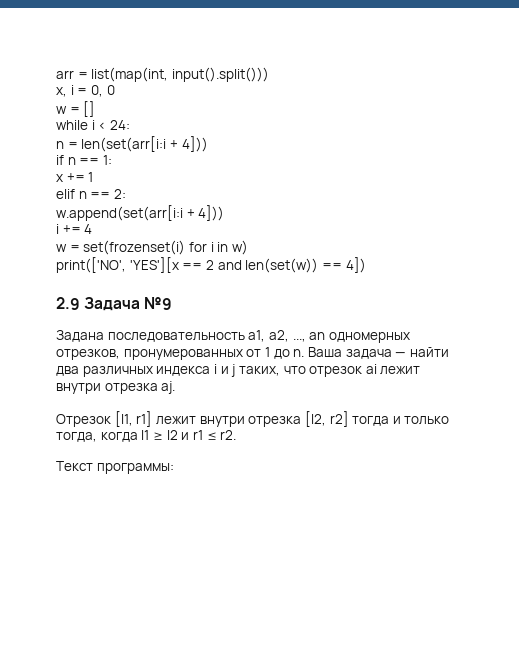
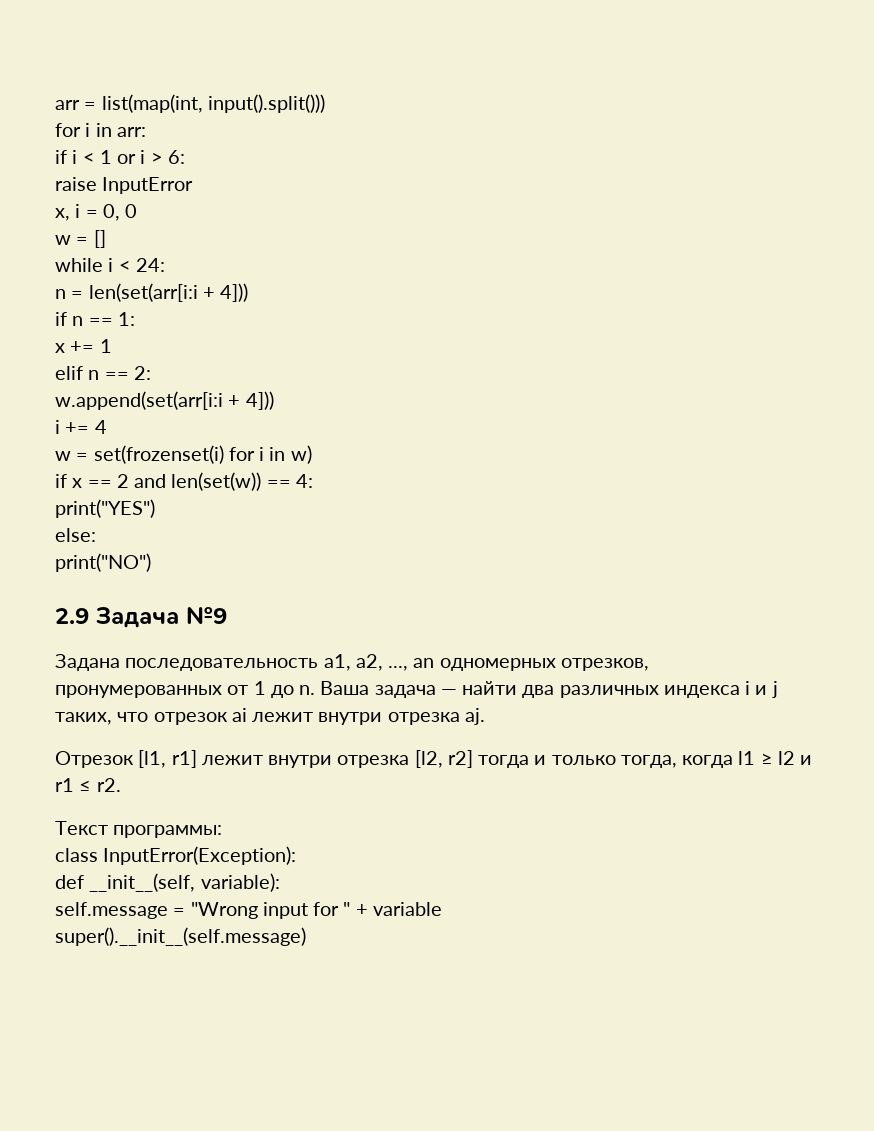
(269, 74) none -> [55,123,146,137] [55,150,185,164] [55,177,194,194] // for i in arr: // if i < 1 or i > 6: // raise InputError
[56,257,179,273] print(['NO', 'YES'][x -> [55,474,83,488] if x
[345,257,366,273] 4]) -> [295,474,313,488] [55,499,155,518] [55,528,96,542] [55,553,151,572] 4: // print("YES") // else: // print("NO")
(174, 468) none -> [55,846,297,865] [55,873,280,892] [55,902,442,919] [55,927,306,946] // class InputError(Exception): // def __init__(self, variable): // self.message = "Wrong input for " + variable // super().__init__(self.message)

